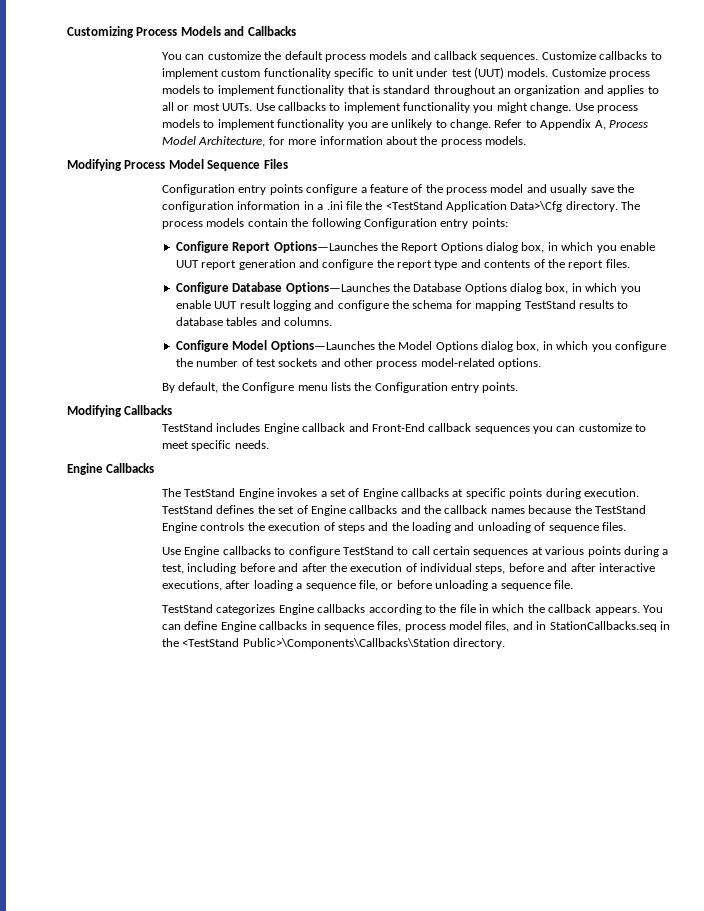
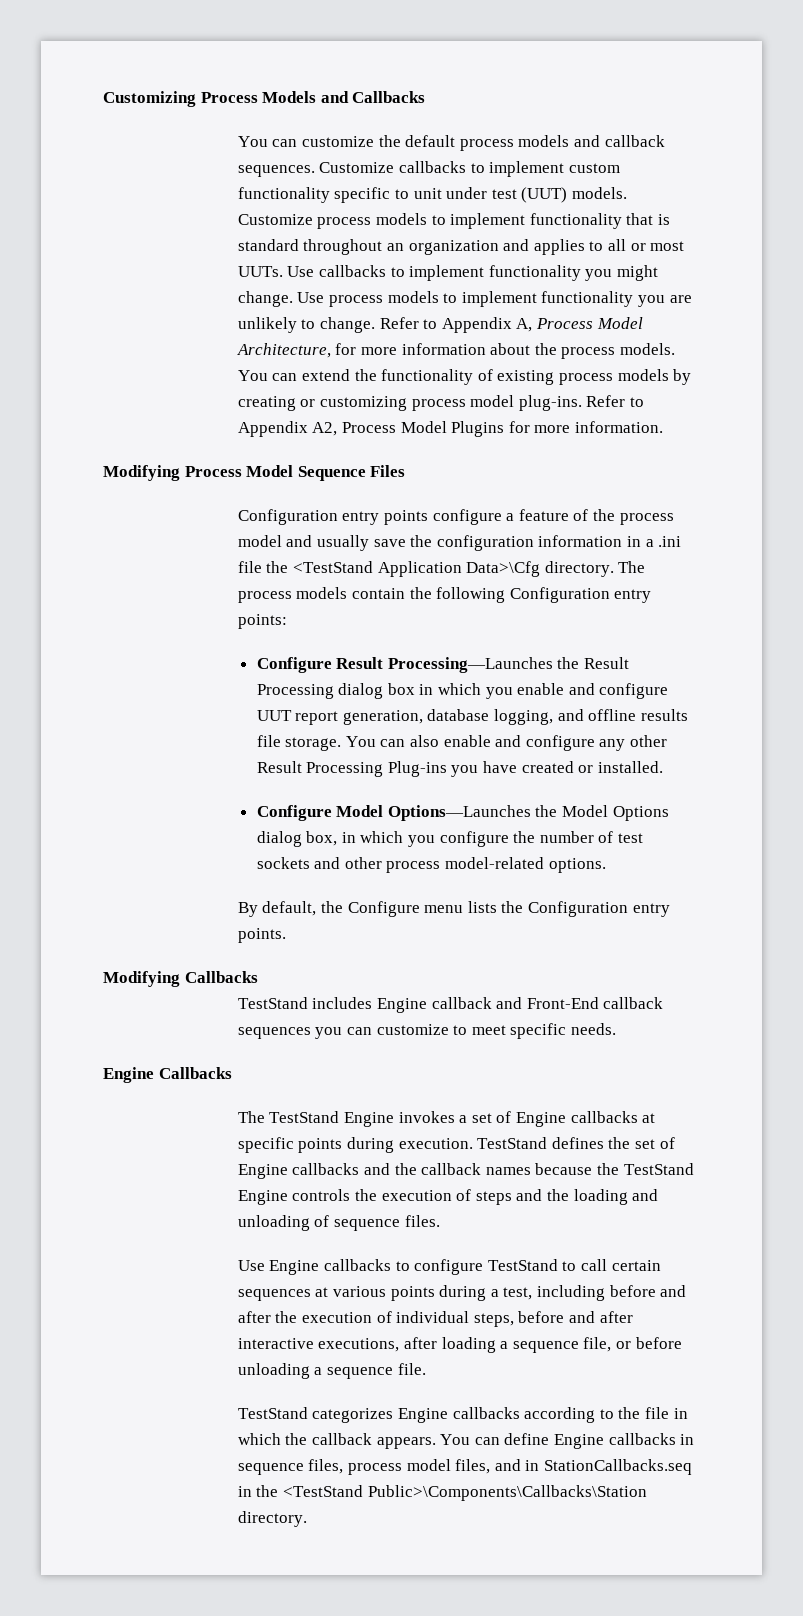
(526, 140) none -> [237,369,692,385] [237,395,645,411] [237,421,664,437] You can extend the functionality of existing process models by creating or customizing process model plug-ins. Refer to Appendix A2, Process Model Plugins for more information.
[232,241,655,253] [175,259,630,270] [175,282,641,294] [175,300,629,311] [175,317,332,326] Report Options—Launches the Report Options dialog box, in which you enable UUT report generation and configure the report type and contents of the report files. // Configure Database Options—Launches the Database Options dialog box, in which you enable UUT result logging and configure the schema for mapping TestStand results to database tables and columns. -> [336,657,629,673] [256,683,669,699] [256,709,688,725] [256,735,667,751] [256,761,663,777] Result Processing—Launches the Result Processing dialog box in which you enable and configure UUT report generation, database logging, and offline results file storage. You can also enable and configure any other Result Processing Plug-ins you have created or installed.

